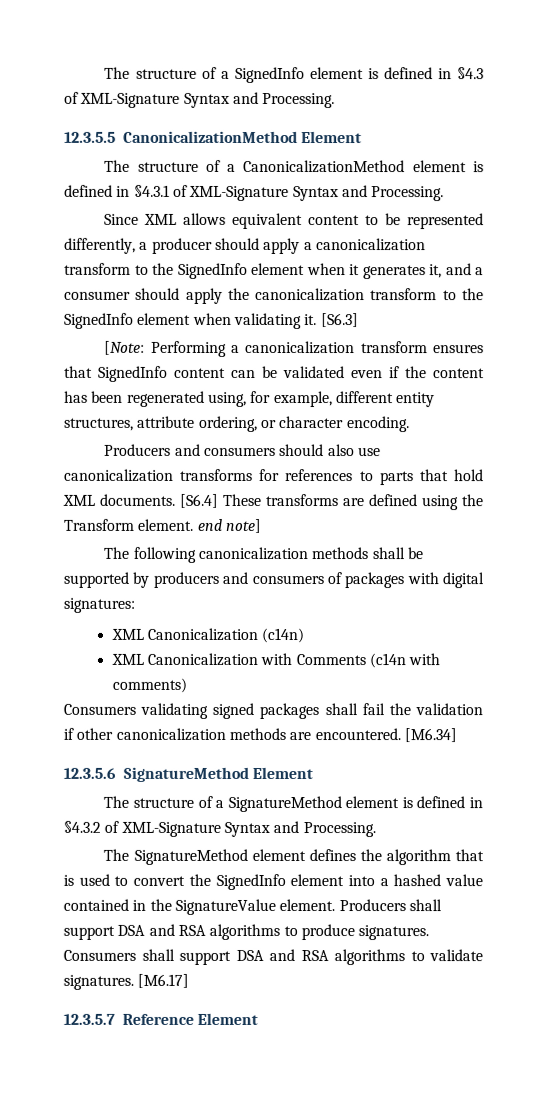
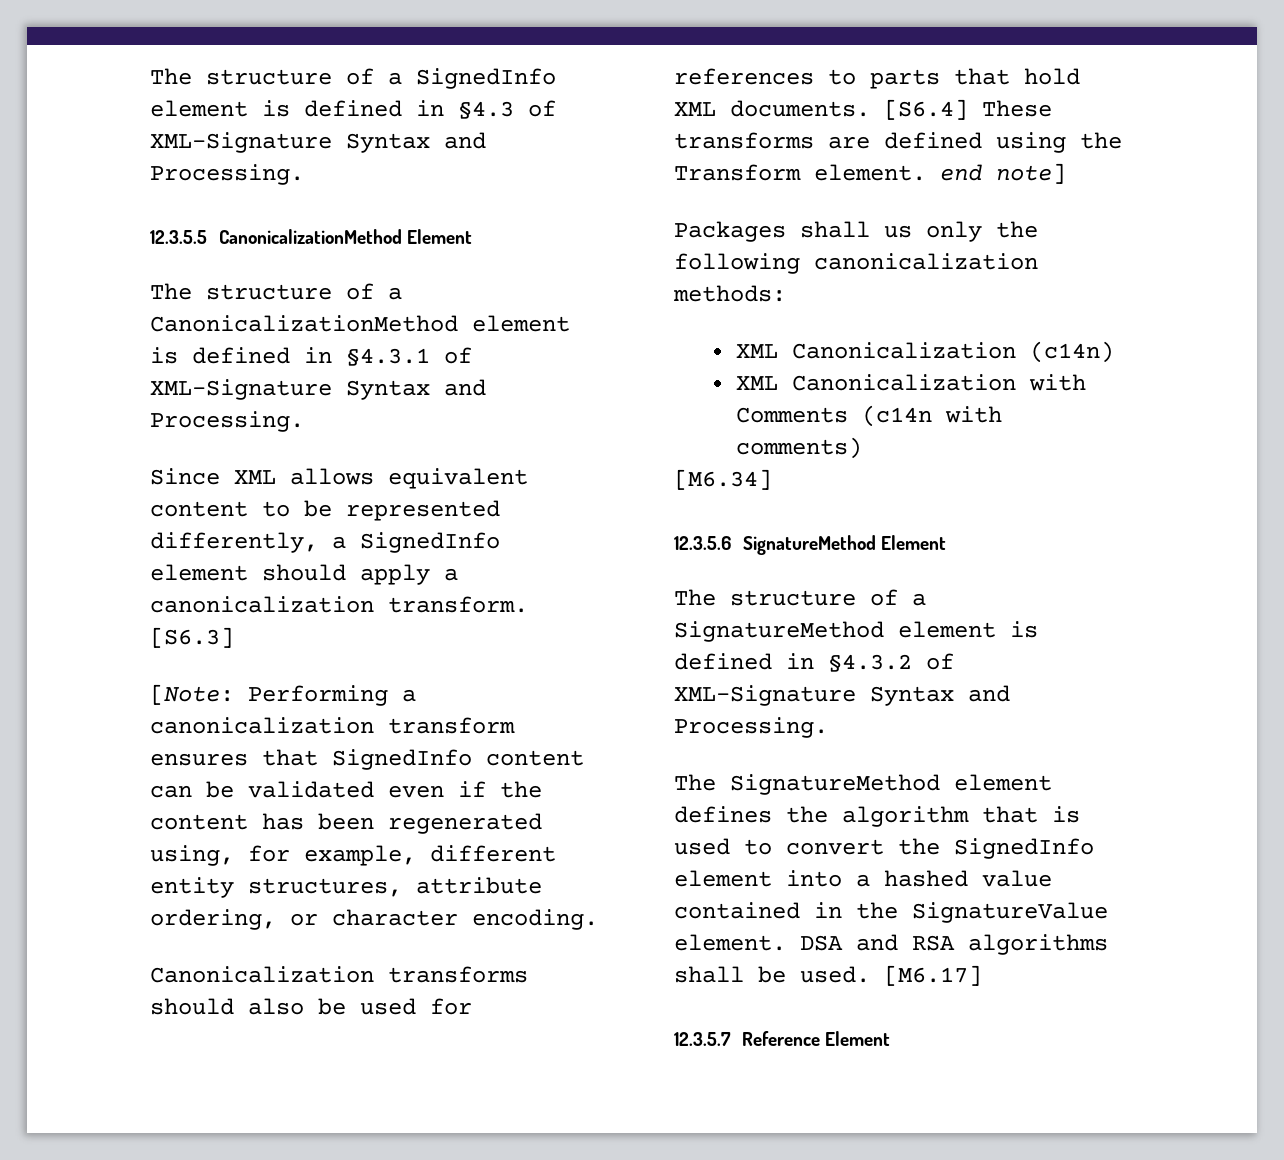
[151,237,213,254] producer -> [360,532,500,553] [150,564,248,581] SignedInfo element
[64,262,484,280] [64,287,484,304] [64,312,318,330] transform to the SignedInfo element when it generates it, and a consumer should apply the canonicalization transform to the SignedInfo element when validating it. -> [388,596,528,613] transform.
[104,443,382,457] [64,468,254,482] Producers and consumers should also use canonicalization transforms -> [150,966,528,983] [150,998,416,1015] Canonicalization transforms should also be used
[103,546,425,563] [63,571,484,589] [63,597,135,613] The following canonicalization methods shall be supported by producers and consumers of packages with digital signatures: -> [674,221,1038,242] [674,253,1038,274] [673,285,786,302] Packages shall us only the following canonicalization methods:
[63,702,484,720] [63,727,401,741] Consumers validating signed packages shall fail the validation if other canonicalization methods are encountered. -> (863, 448) none
[338,899,442,912] [63,923,430,941] [63,948,483,966] [63,974,134,990] Producers shall support DSA and RSA algorithms to produce signatures. Consumers shall support DSA and RSA algorithms to validate signatures. -> [800,934,1108,955] [674,966,870,983] DSA and RSA algorithms shall be used.

